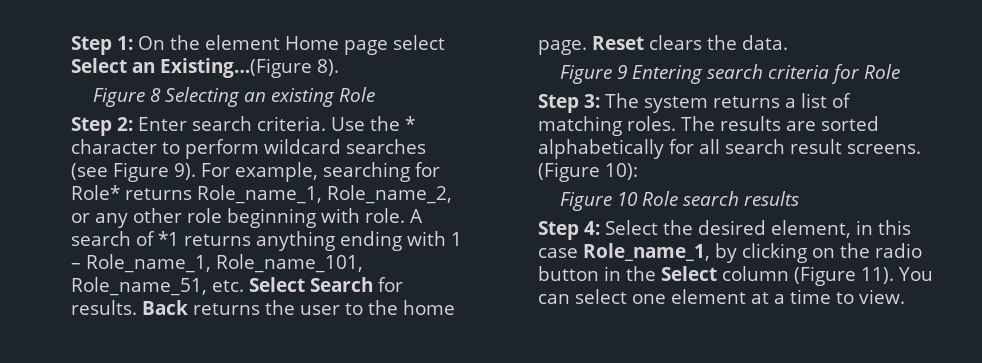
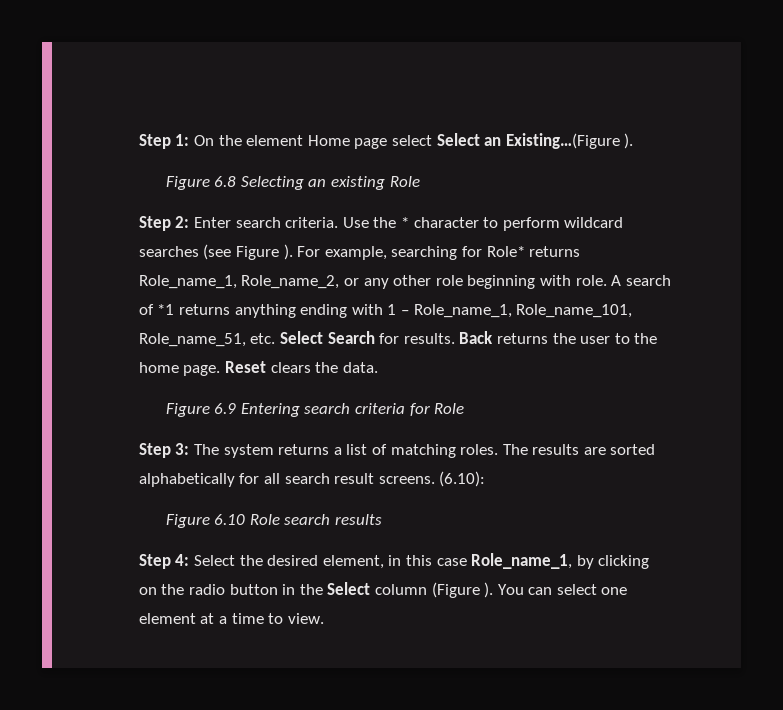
[316,59,339,76] [93,88,162,107] 8). // Figure 8 -> [624,133,634,149] [165,176,237,190] ). // Figure 6.8
[173,163,196,180] 9). -> [283,244,293,260] ).
[617,65,628,79] 9 -> [214,403,237,414] 6.9
[537,162,638,182] [560,192,639,211] (Figure 10): // Figure 10 -> [439,471,486,487] [165,514,246,528] (6.10): // Figure 6.10
[860,267,894,284] 11). -> [484,582,494,598] ).

